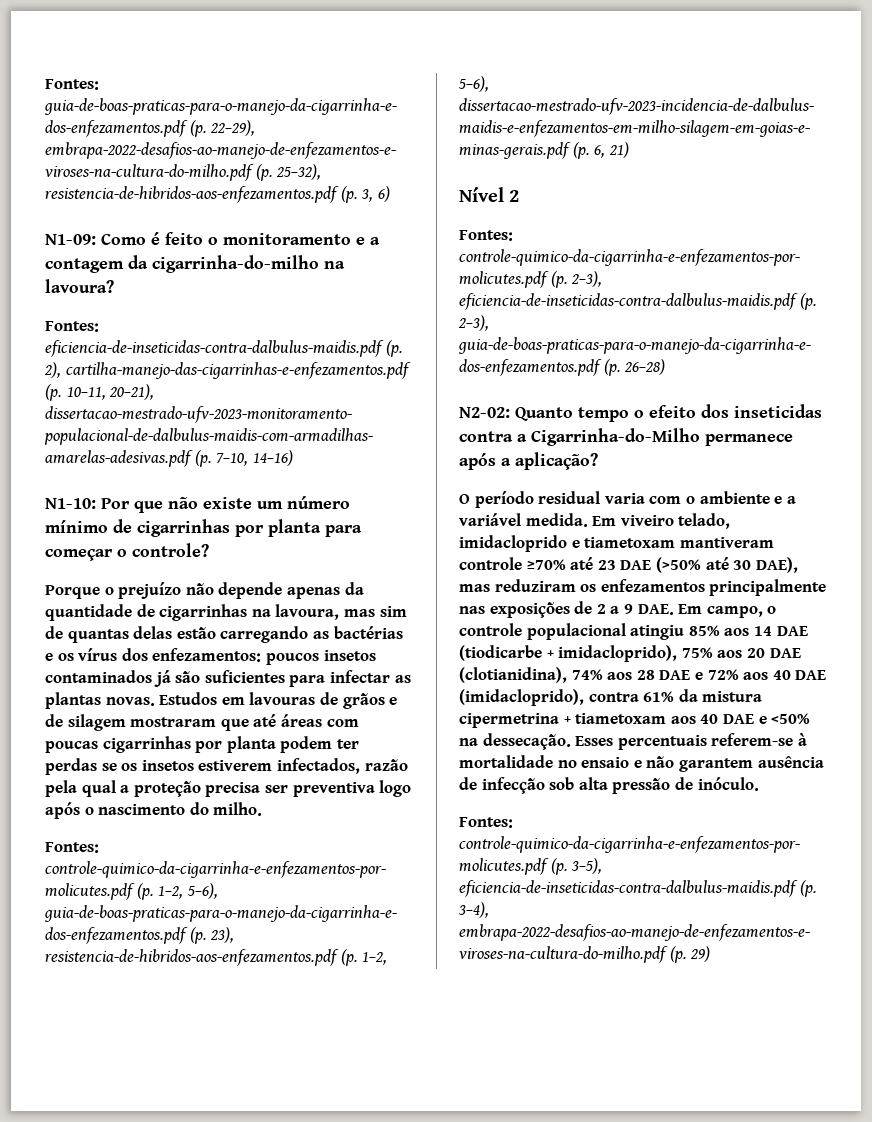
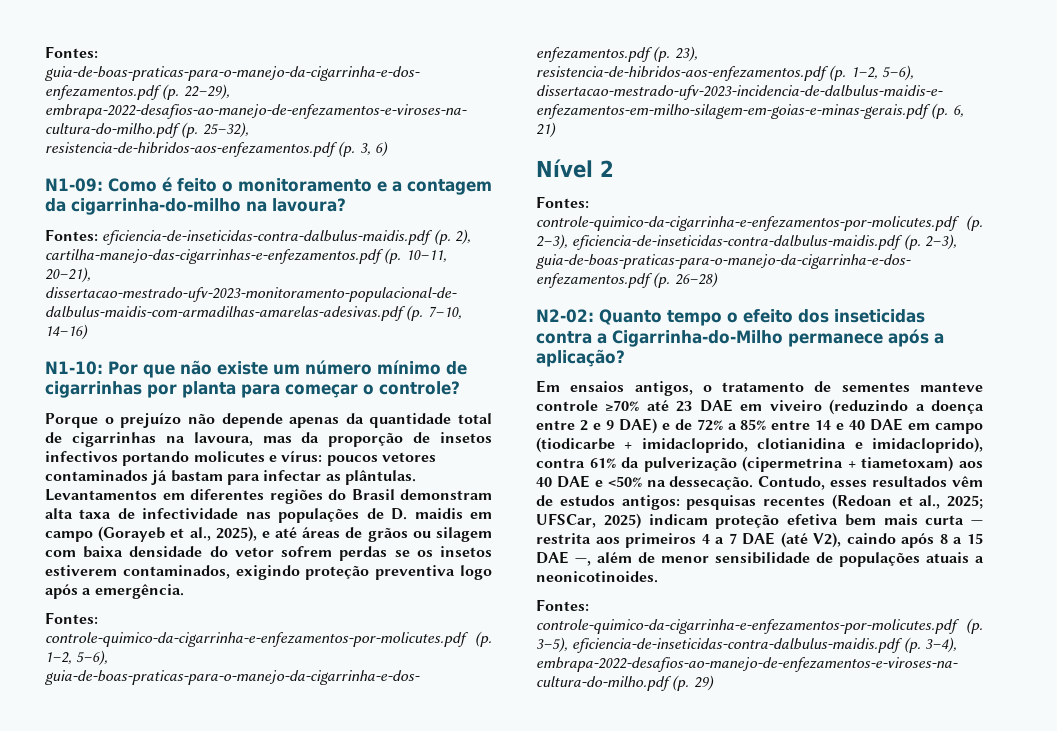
(132, 612) none -> [458,413,492,424] total
[379,606,407,617] [45,626,403,643] [45,648,376,665] [45,670,411,687] [45,692,398,709] [45,714,359,731] [45,736,359,753] sim de quantas delas estão carregando as bactérias e os vírus dos enfezamentos: poucos insetos contaminados já são suficientes para infectar as plantas novas. Estudos em lavouras de grãos e de silagem mostraram que até áreas com poucas cigarrinhas por planta podem ter -> [301,432,492,447] [45,451,436,466] [45,470,416,485] [45,489,492,504] [45,508,493,523] [45,526,493,542] [45,546,333,558] da proporção de insetos infectivos portando molicutes e vírus: poucos vetores contaminados já bastam para infectar as plântulas. Levantamentos em diferentes regiões do Brasil demonstram alta taxa de infectividade nas populações de D. maidis em campo (Gorayeb et al., 2025), e até áreas de grãos ou silagem com baixa densidade do vetor sofrem
[276,758,408,774] [45,780,412,797] [45,802,263,819] infectados, razão pela qual a proteção precisa ser preventiva logo após o nascimento do milho. -> [122,565,493,580] [45,584,184,599] contaminados, exigindo proteção preventiva logo após a emergência.
[459,491,796,508] [459,513,731,529] [459,535,774,552] O período residual varia com o ambiente e a variável medida. Em viveiro telado, imidacloprido e tiametoxam mantiveram -> [536,380,983,396] Em ensaios antigos, o tratamento de sementes manteve
[655,557,798,573] [459,579,827,596] [459,601,777,618] [459,623,808,640] [459,645,801,662] [459,667,827,683] [459,689,763,706] [459,713,667,728] (>50% até 30 DAE), mas reduziram os enfezamentos principalmente nas exposições de 2 a 9 DAE. Em campo, o controle populacional atingiu 85% aos 14 DAE (tiodicarbe + imidacloprido), 75% aos 20 DAE (clotianidina), 74% aos 28 DAE e 72% aos 40 DAE (imidacloprido), contra 61% da mistura cipermetrina + tiametoxam -> [740,399,985,415] [536,418,983,434] [536,437,984,453] [536,456,954,472] em viveiro (reduzindo a doença entre 2 e 9 DAE) e de 72% a 85% entre 14 e 40 DAE em campo (tiodicarbe + imidacloprido, clotianidina e imidacloprido), contra 61% da pulverização (cipermetrina + tiametoxam)
[575,733,807,750] [459,755,824,772] [459,777,759,794] Esses percentuais referem-se à mortalidade no ensaio e não garantem ausência de infecção sob alta pressão de inóculo. -> [758,476,983,490] [536,494,983,510] [536,513,983,529] [536,532,984,548] [536,551,984,567] [536,571,658,583] Contudo, esses resultados vêm de estudos antigos: pesquisas recentes (Redoan et al., 2025; UFSCar, 2025) indicam proteção efetiva bem mais curta — restrita aos primeiros 4 a 7 DAE (até V2), caindo após 8 a 15 DAE —, além de menor sensibilidade de populações atuais a neonicotinoides.

